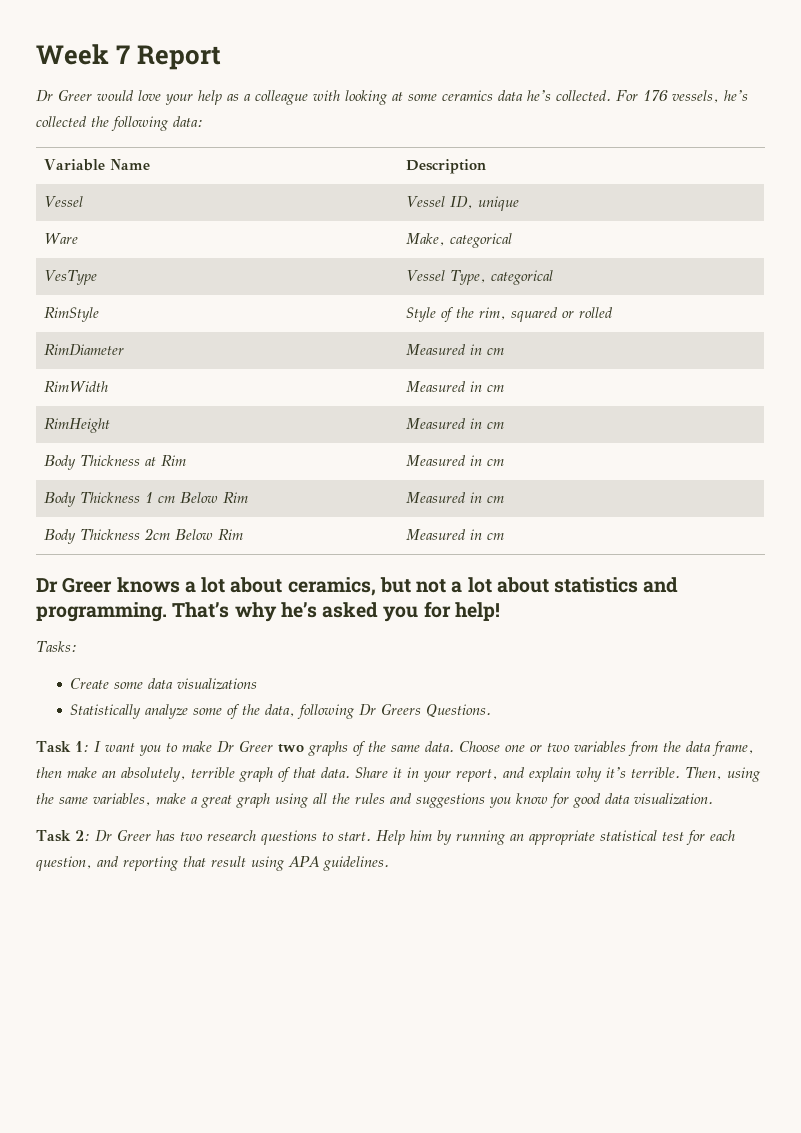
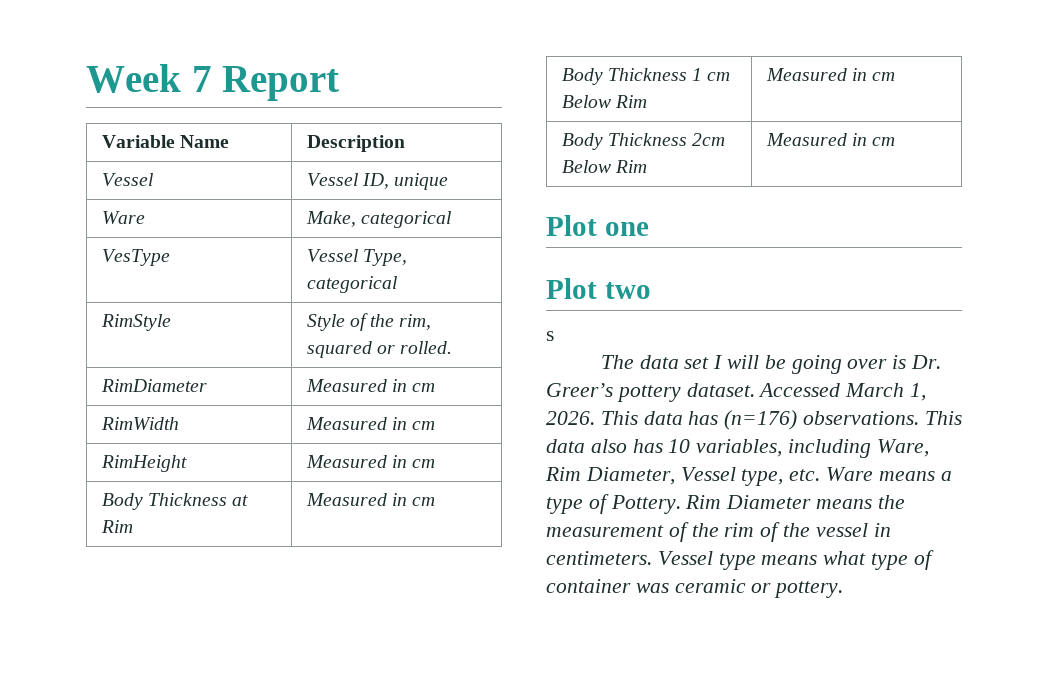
[36,90,748,105] [36,116,203,131] // Dr Greer would love your help as a colleague with looking at some ceramics data he’s collected. For 176 vessels, he’s collected the following data: -> (340, 83) none
[579,307,614,318] rolled -> [400,341,453,354] rolled.
[36,577,679,596] [36,601,500,622] [36,641,77,652] [70,678,258,690] [70,704,492,719] [36,741,754,756] [36,767,761,782] [36,793,713,808] [36,830,735,845] [36,856,389,871] Dr Greer knows a lot about ceramics, but not a lot about statistics and programming. That’s why he’s asked you for help! // Tasks: // Create some data visualizations // Statistically analyze some of the data, following Dr Greers Questions. // Task 1: I want you to make Dr Greer two graphs of the same data. Choose one or two variables from the data frame, then make an absolutely, terrible graph of that data. Share it in your report, and explain why it’s terrible. Then, using the same variables, make a great graph using all the rules and suggestions you know for good data visualization. // Task 2: Dr Greer has two research questions to start. Help him by running an appropriate statistical test for each question, and reporting that result using APA guidelines. -> [546,215,649,236] [546,278,651,299] [546,331,554,341] [600,355,941,374] [546,383,927,402] [546,410,962,430] [546,439,929,458] [545,467,952,486] [546,494,905,514] [546,522,891,542] [546,550,934,570] [546,579,844,598] Plot one // Plot two // s // The data set I will be going over is Dr. Greer’s pottery dataset. Accessed March 1, 2026. This data has (n=176) observations. This data also has 10 variables, including Ware, Rim Diameter, Vessel type, etc. Ware means a type of Pottery. Rim Diameter means the measurement of the rim of the vessel in centimeters. Vessel type means what type of container was ceramic or pottery.

